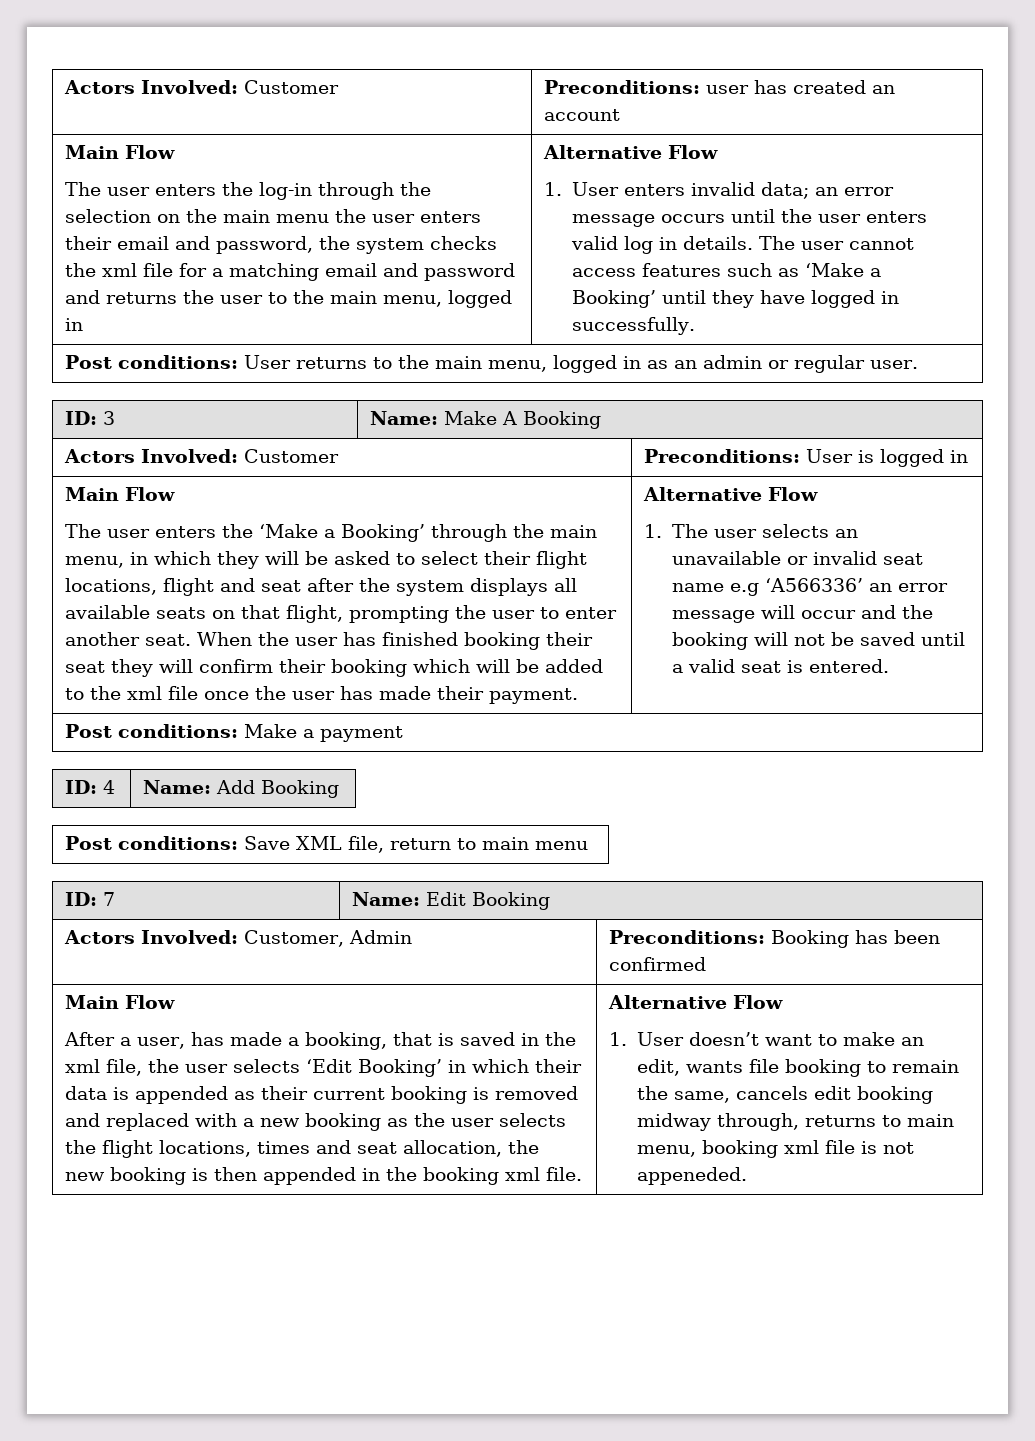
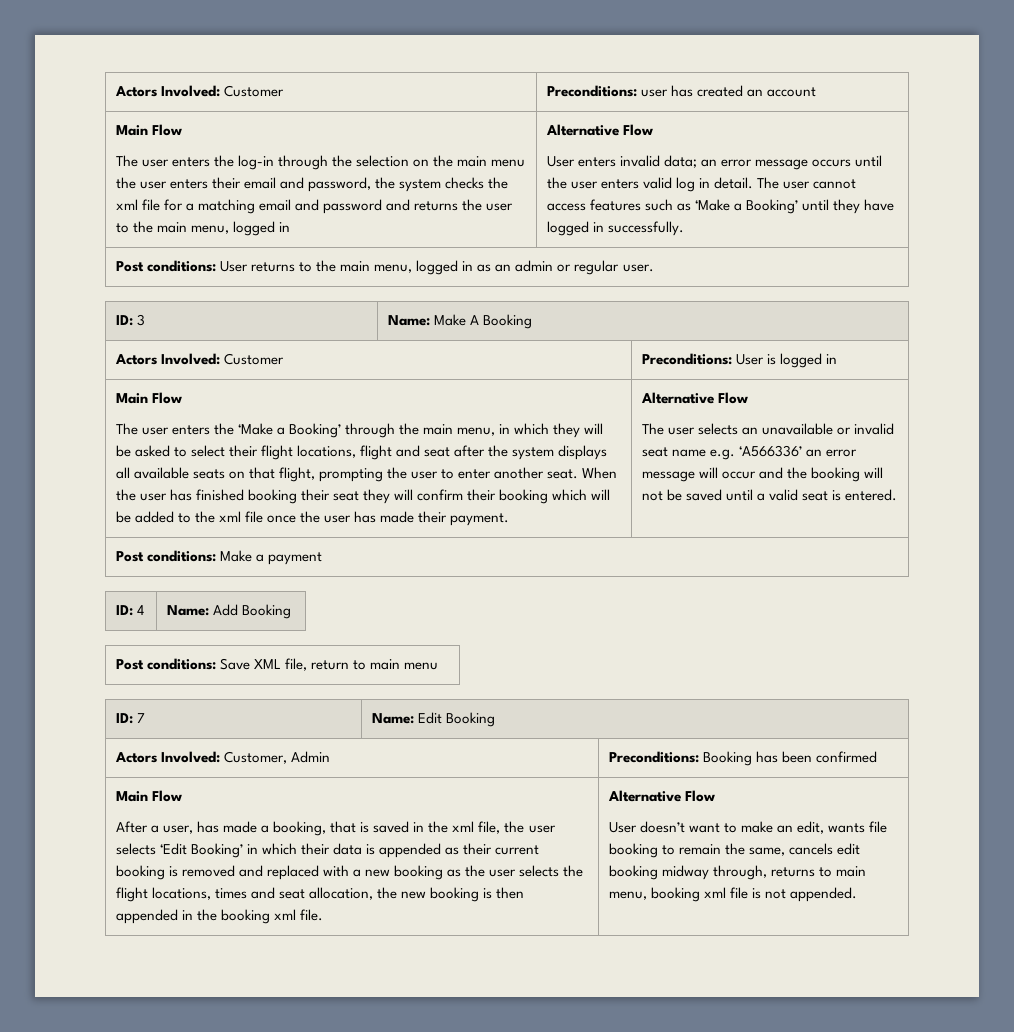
[544,182,563,196] 1. -> (653, 130) none
[682,236,753,250] details. -> [714,177,754,189] detail.
[644,524,663,538] 1. -> (748, 398) none
[729,583,759,596] e.g -> [709,449,735,460] e.g.
[609,1032,628,1046] 1. -> (715, 796) none
[636,1167,747,1185] appeneded. -> [790,887,858,902] appended.

